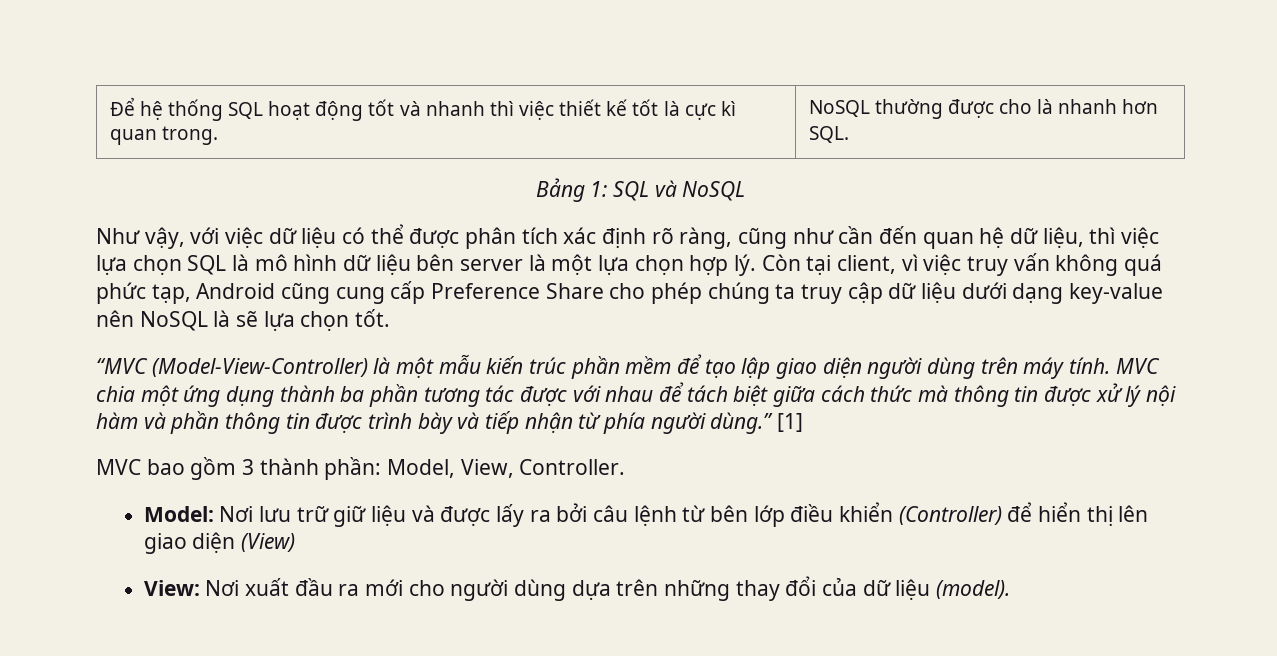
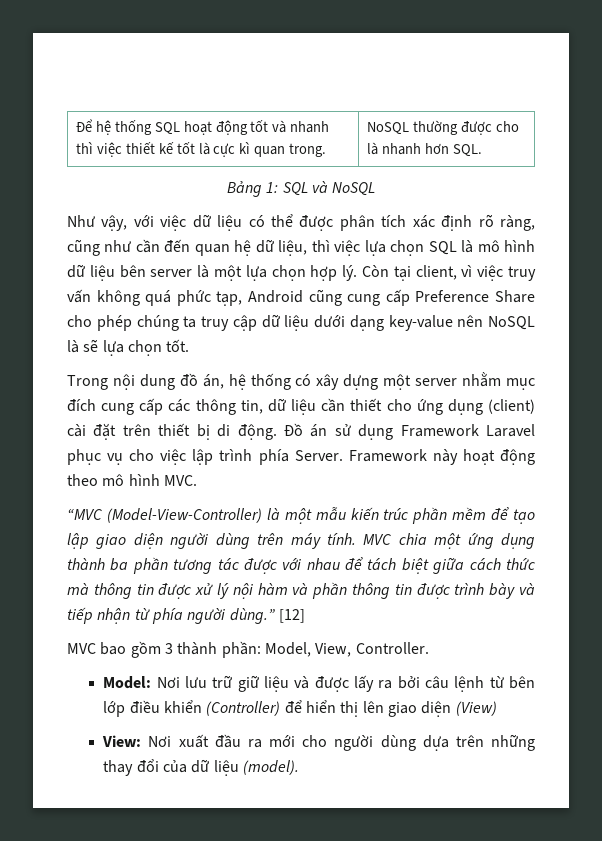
(391, 318) none -> [67,372,535,390] [67,398,535,415] [67,423,535,440] [67,449,535,465] [67,474,197,486] // Trong nội dung đồ án, hệ thống có xây dựng một server nhằm mục đích cung cấp các thông tin, dữ liệu cần thiết cho ứng dụng (client) cài đặt trên thiết bị di động. Đồ án sử dụng Framework Laravel phục vụ cho việc lập trình phía Server. Framework này hoạt động theo mô hình MVC.
[777,413,804,432] [1] -> [278,609,305,623] [12]

